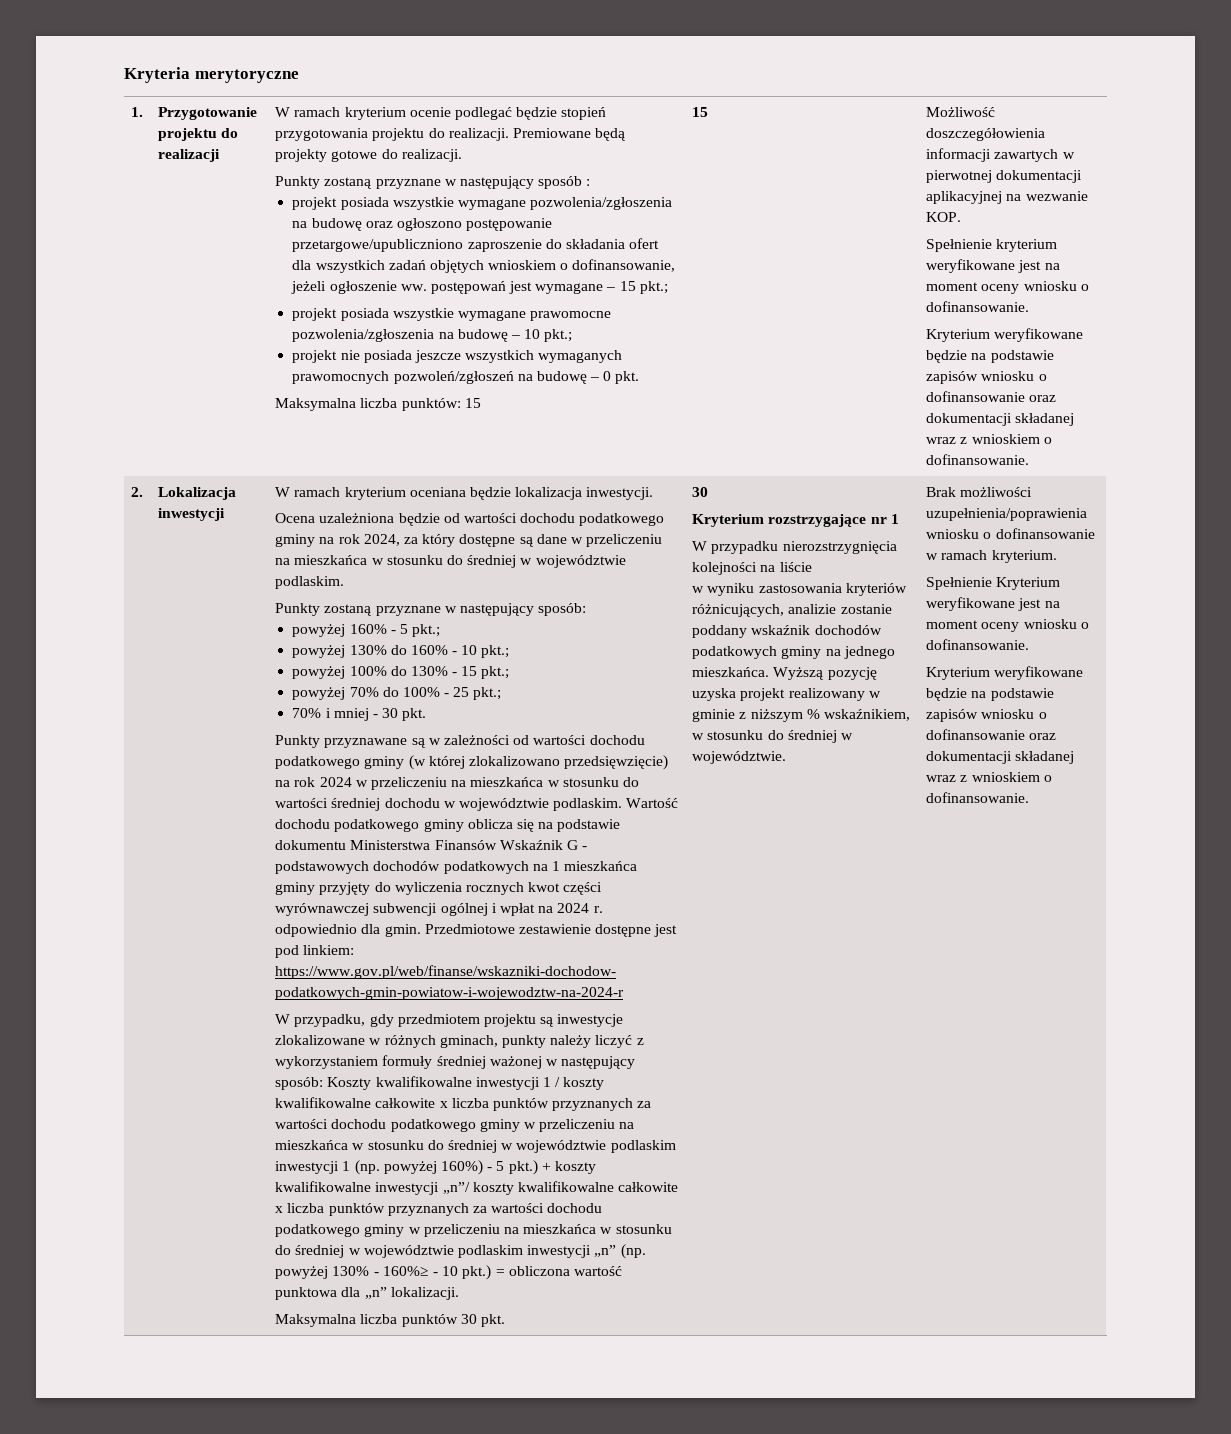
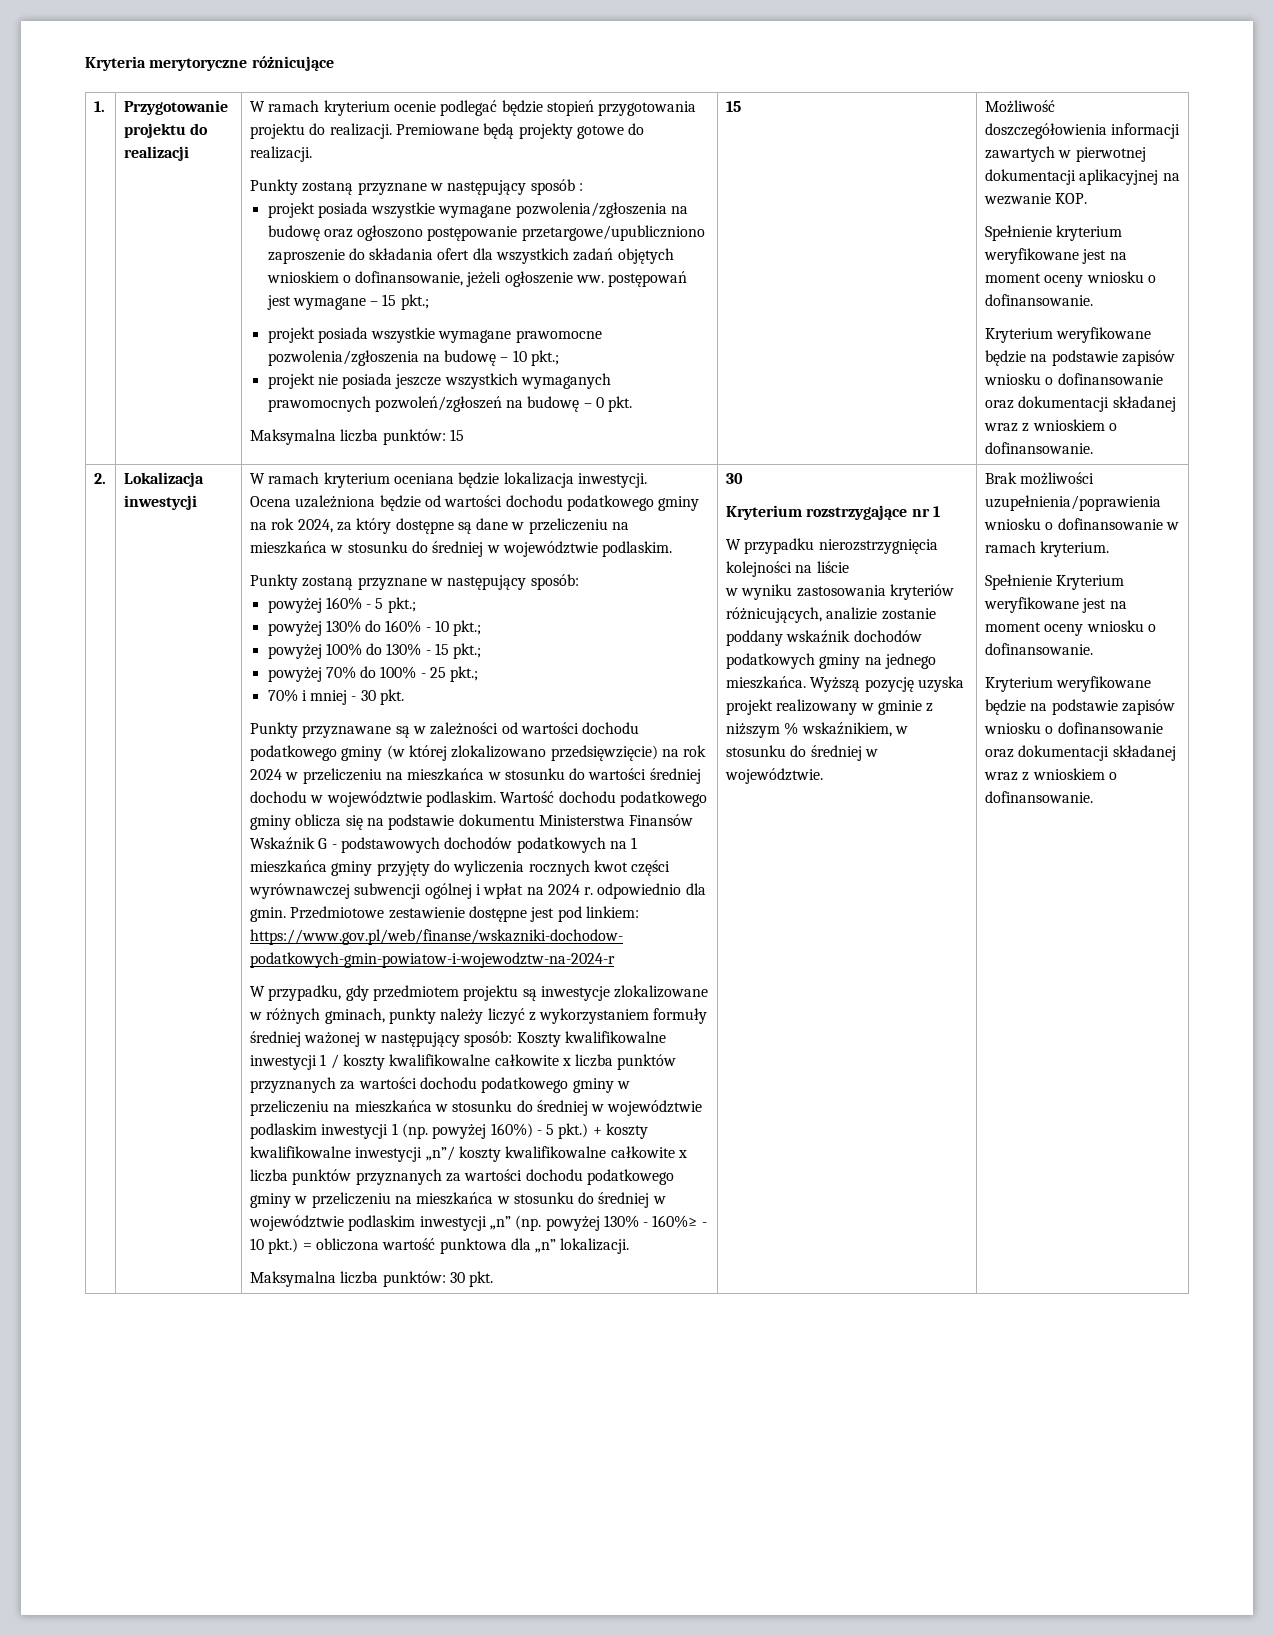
(299, 76) none -> [251,56,334,71] różnicujące
[401,1314,458,1327] punktów -> [382,1271,446,1287] punktów:

